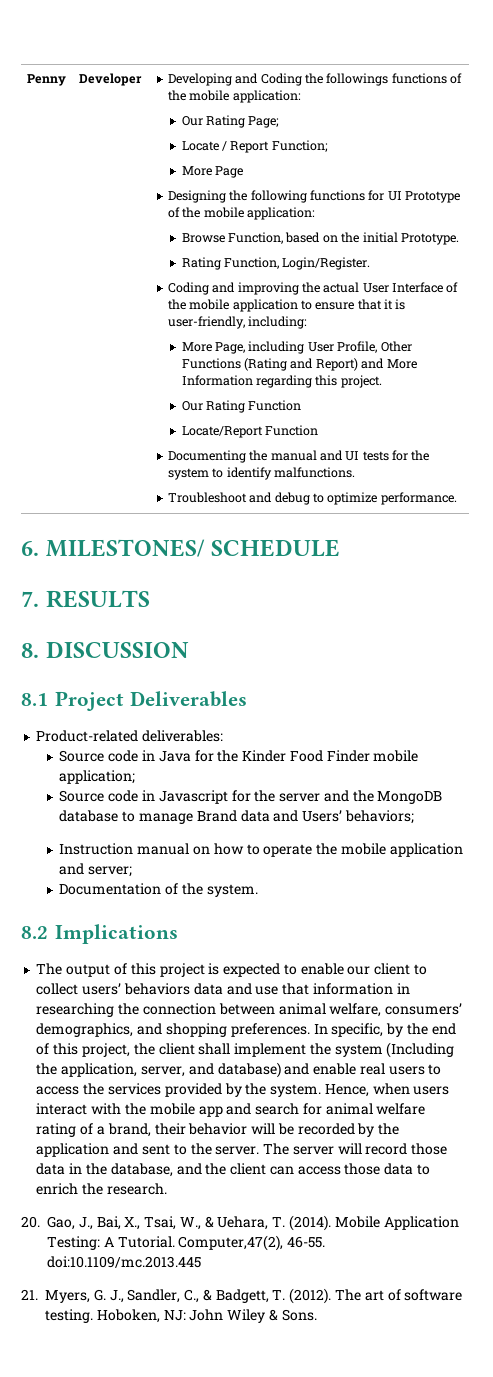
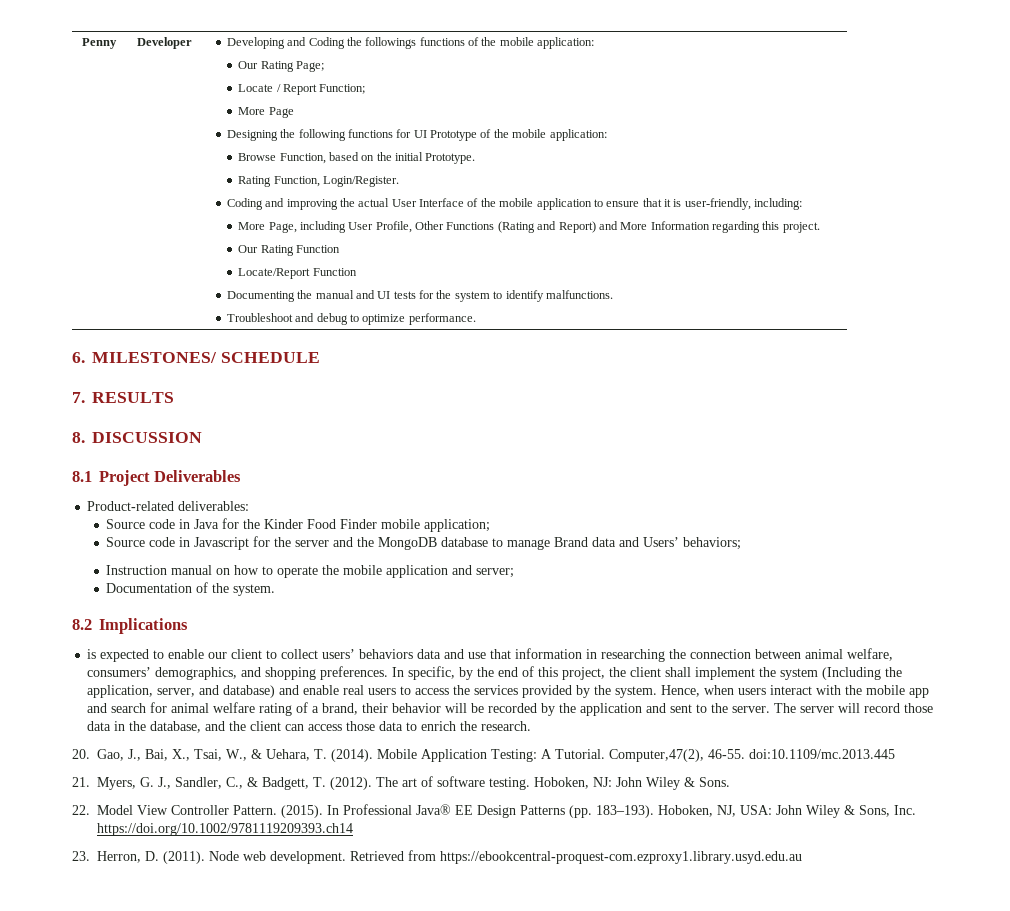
[36,963,205,977] The output of this project -> (188, 626) none
(317, 1315) none -> [72,804,916,818] [97,823,353,836] [72,850,802,864] // 22. Model View Controller Pattern. (2015). In Professional Java® EE Design Patterns (pp. 183–193). Hoboken, NJ, USA: John Wiley & Sons, Inc. https://doi.org/10.1002/9781119209393.ch14 // 23. Herron, D. (2011). Node web development. Retrieved from https://ebookcentral-proquest-com.ezproxy1.library.usyd.edu.au

